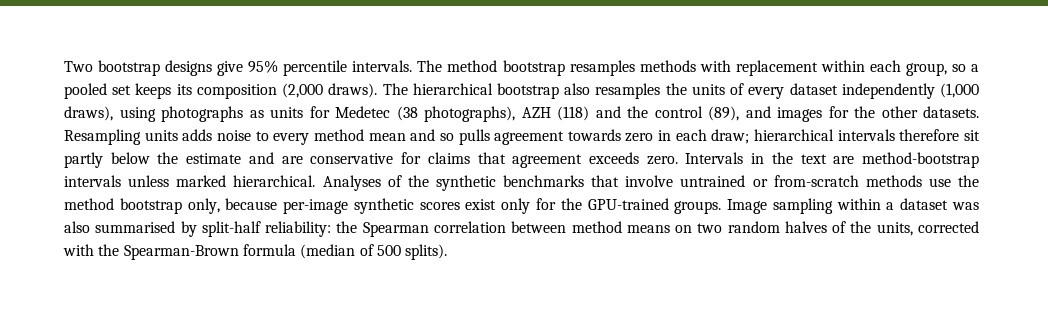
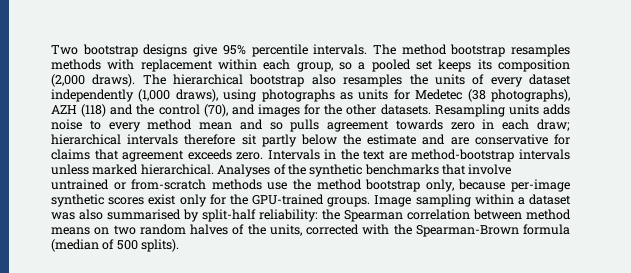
[708,106,739,121] (89), -> [203,104,228,117] (70),

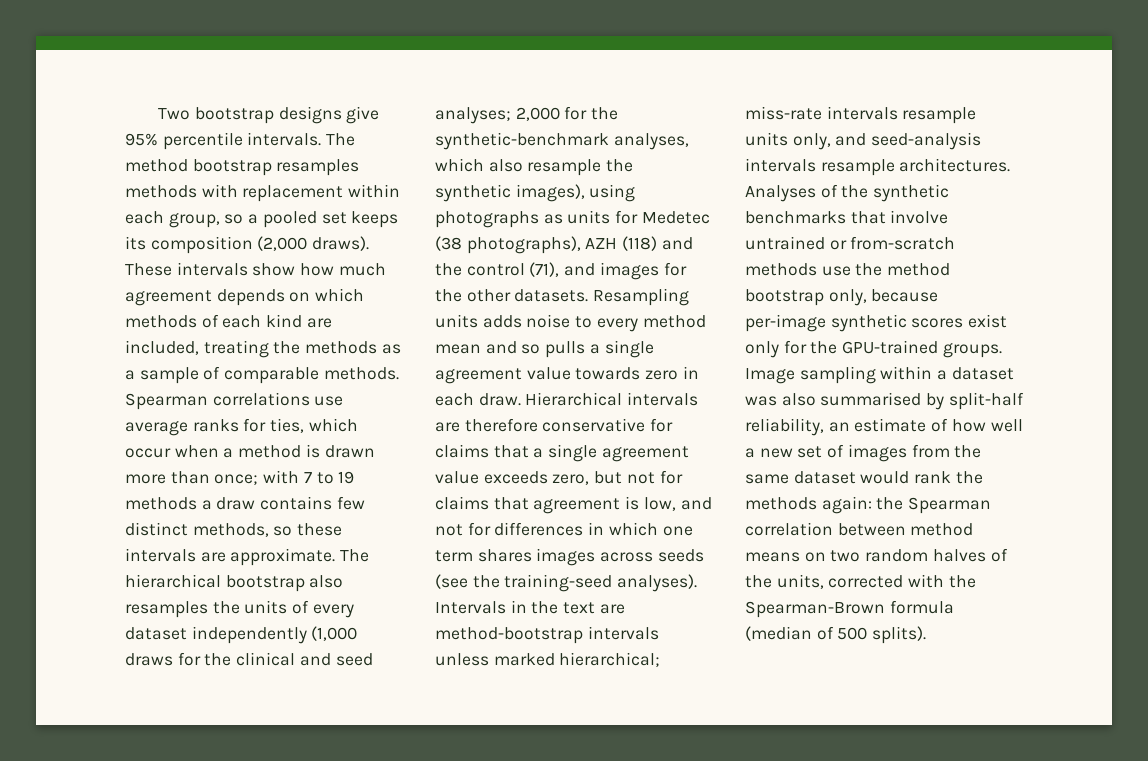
(136, 80) none -> [125,262,386,276] [125,288,365,306] [125,314,332,328] [125,340,401,358] [125,366,399,384] [125,392,344,410] [125,418,358,436] [125,444,375,458] [125,470,355,485] [125,496,365,510] [125,522,343,537] [125,548,336,566] These intervals show how much agreement depends on which methods of each kind are included, treating the methods as a sample of comparable methods. Spearman correlations use average ranks for ties, which occur when a method is drawn more than once; with 7 to 19 methods a draw contains few distinct methods, so these intervals are approximate.
[175,89,218,102] draws), -> [125,652,373,666] [435,106,619,124] [435,132,689,150] [435,158,634,176] [435,184,585,202] draws for the clinical and seed analyses; 2,000 for the synthetic-benchmark analyses, which also resample the synthetic images),
[203,104,228,117] (70), -> [529,262,560,277] (71),
[327,119,570,132] [51,134,570,147] [51,149,264,162] agreement towards zero in each draw; hierarchical intervals therefore sit partly below the estimate and are conservative for claims that agreement exceeds zero. -> [589,340,654,358] [435,366,699,384] [435,392,699,406] [435,418,674,432] [435,444,689,462] [435,470,683,485] [435,496,712,514] [435,522,693,536] [435,548,704,566] [435,574,698,592] a single agreement value towards zero in each draw. Hierarchical intervals are therefore conservative for claims that a single agreement value exceeds zero, but not for claims that agreement is low, and not for differences in which one term shares images across seeds (see the training-seed analyses).
[140,164,214,175] hierarchical. -> [559,652,661,667] [745,106,977,124] [745,132,982,150] [745,158,1011,176] hierarchical; miss-rate intervals resample units only, and seed-analysis intervals resample architectures.
[259,209,318,222] reliability: -> [745,418,1023,436] [745,444,982,462] [745,471,983,484] [745,496,872,514] reliability, an estimate of how well a new set of images from the same dataset would rank the methods again:

